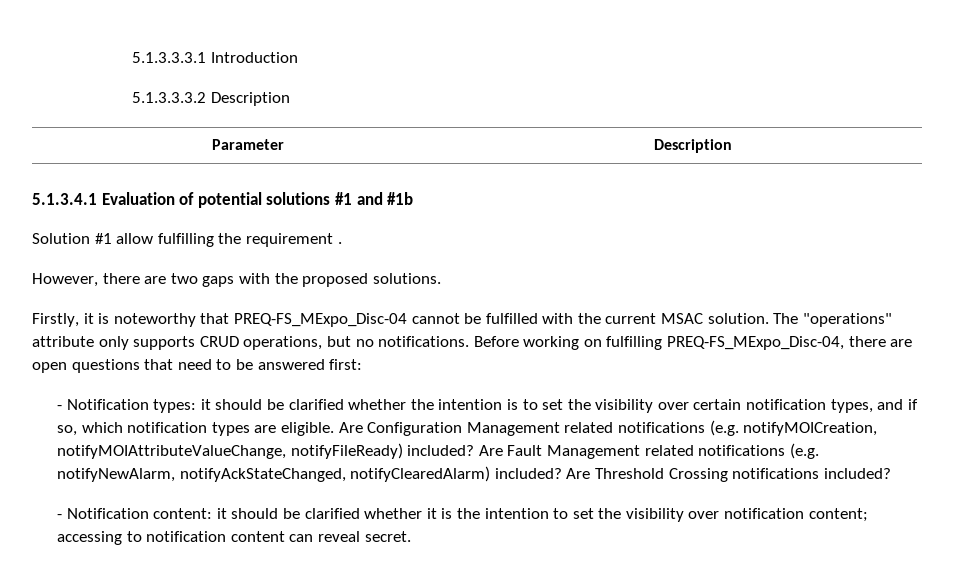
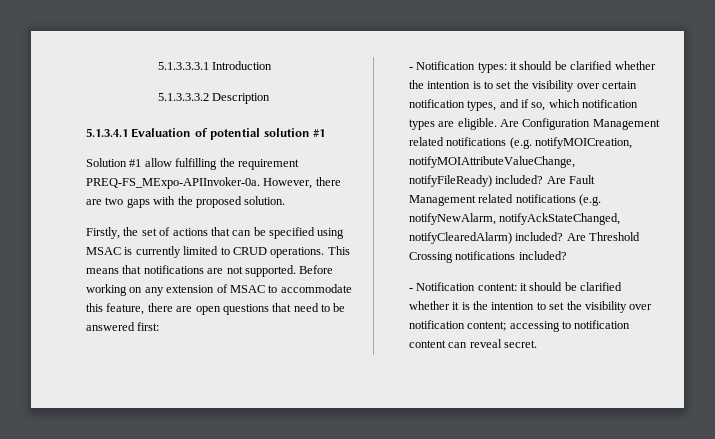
[212,139,284,150] [653,139,732,153] // Parameter | Description -> (271, 98) none
[266,192,414,205] solutions #1 and #1b -> [263,128,325,137] solution #1
[337,242,342,244] . // -> [86,177,260,189] PREQ-FS_MExpo-APIInvoker-0a.
[372,273,441,284] solutions. -> [244,196,286,205] solution.
[83,313,892,327] [32,336,845,350] it is noteworthy that PREQ-FS_MExpo_Disc-04 cannot be fulfilled with the current MSAC solution. The "operations" attribute only supports CRUD operations, but no notifications. Before working on fulfilling PREQ-FS_MExpo_Disc-04, -> [123,227,345,239] [86,246,350,258] [86,265,334,277] [86,284,352,296] [86,303,145,315] the set of actions that can be specified using MSAC is currently limited to CRUD operations. This means that notifications are not supported. Before working on any extension of MSAC to accommodate this feature,

